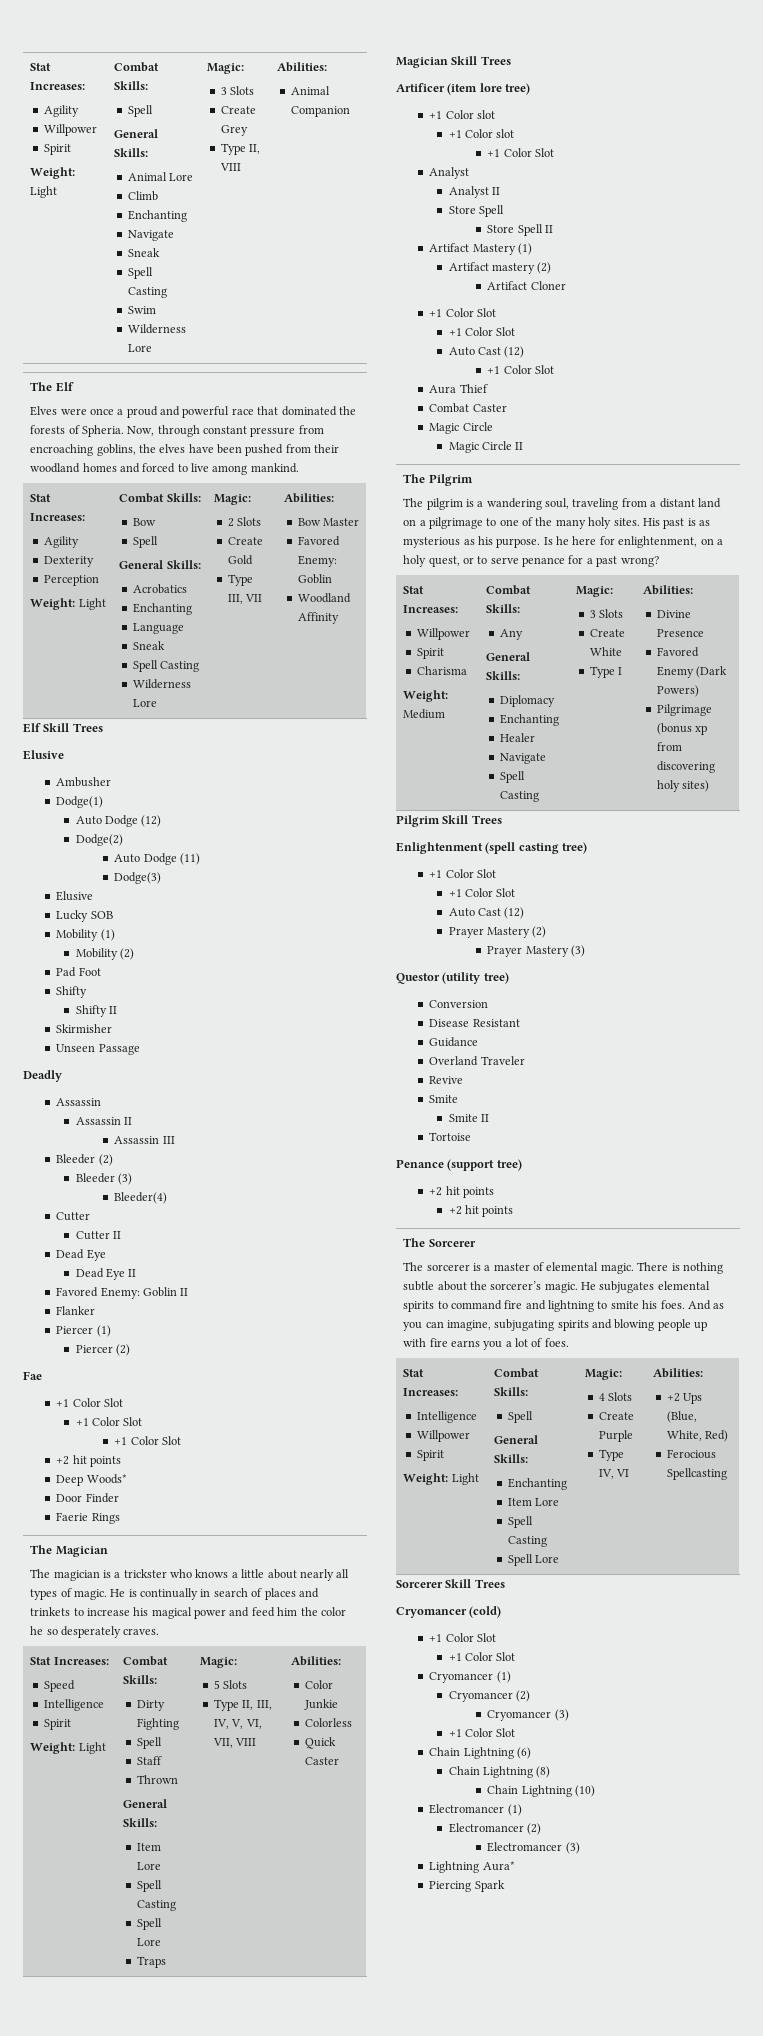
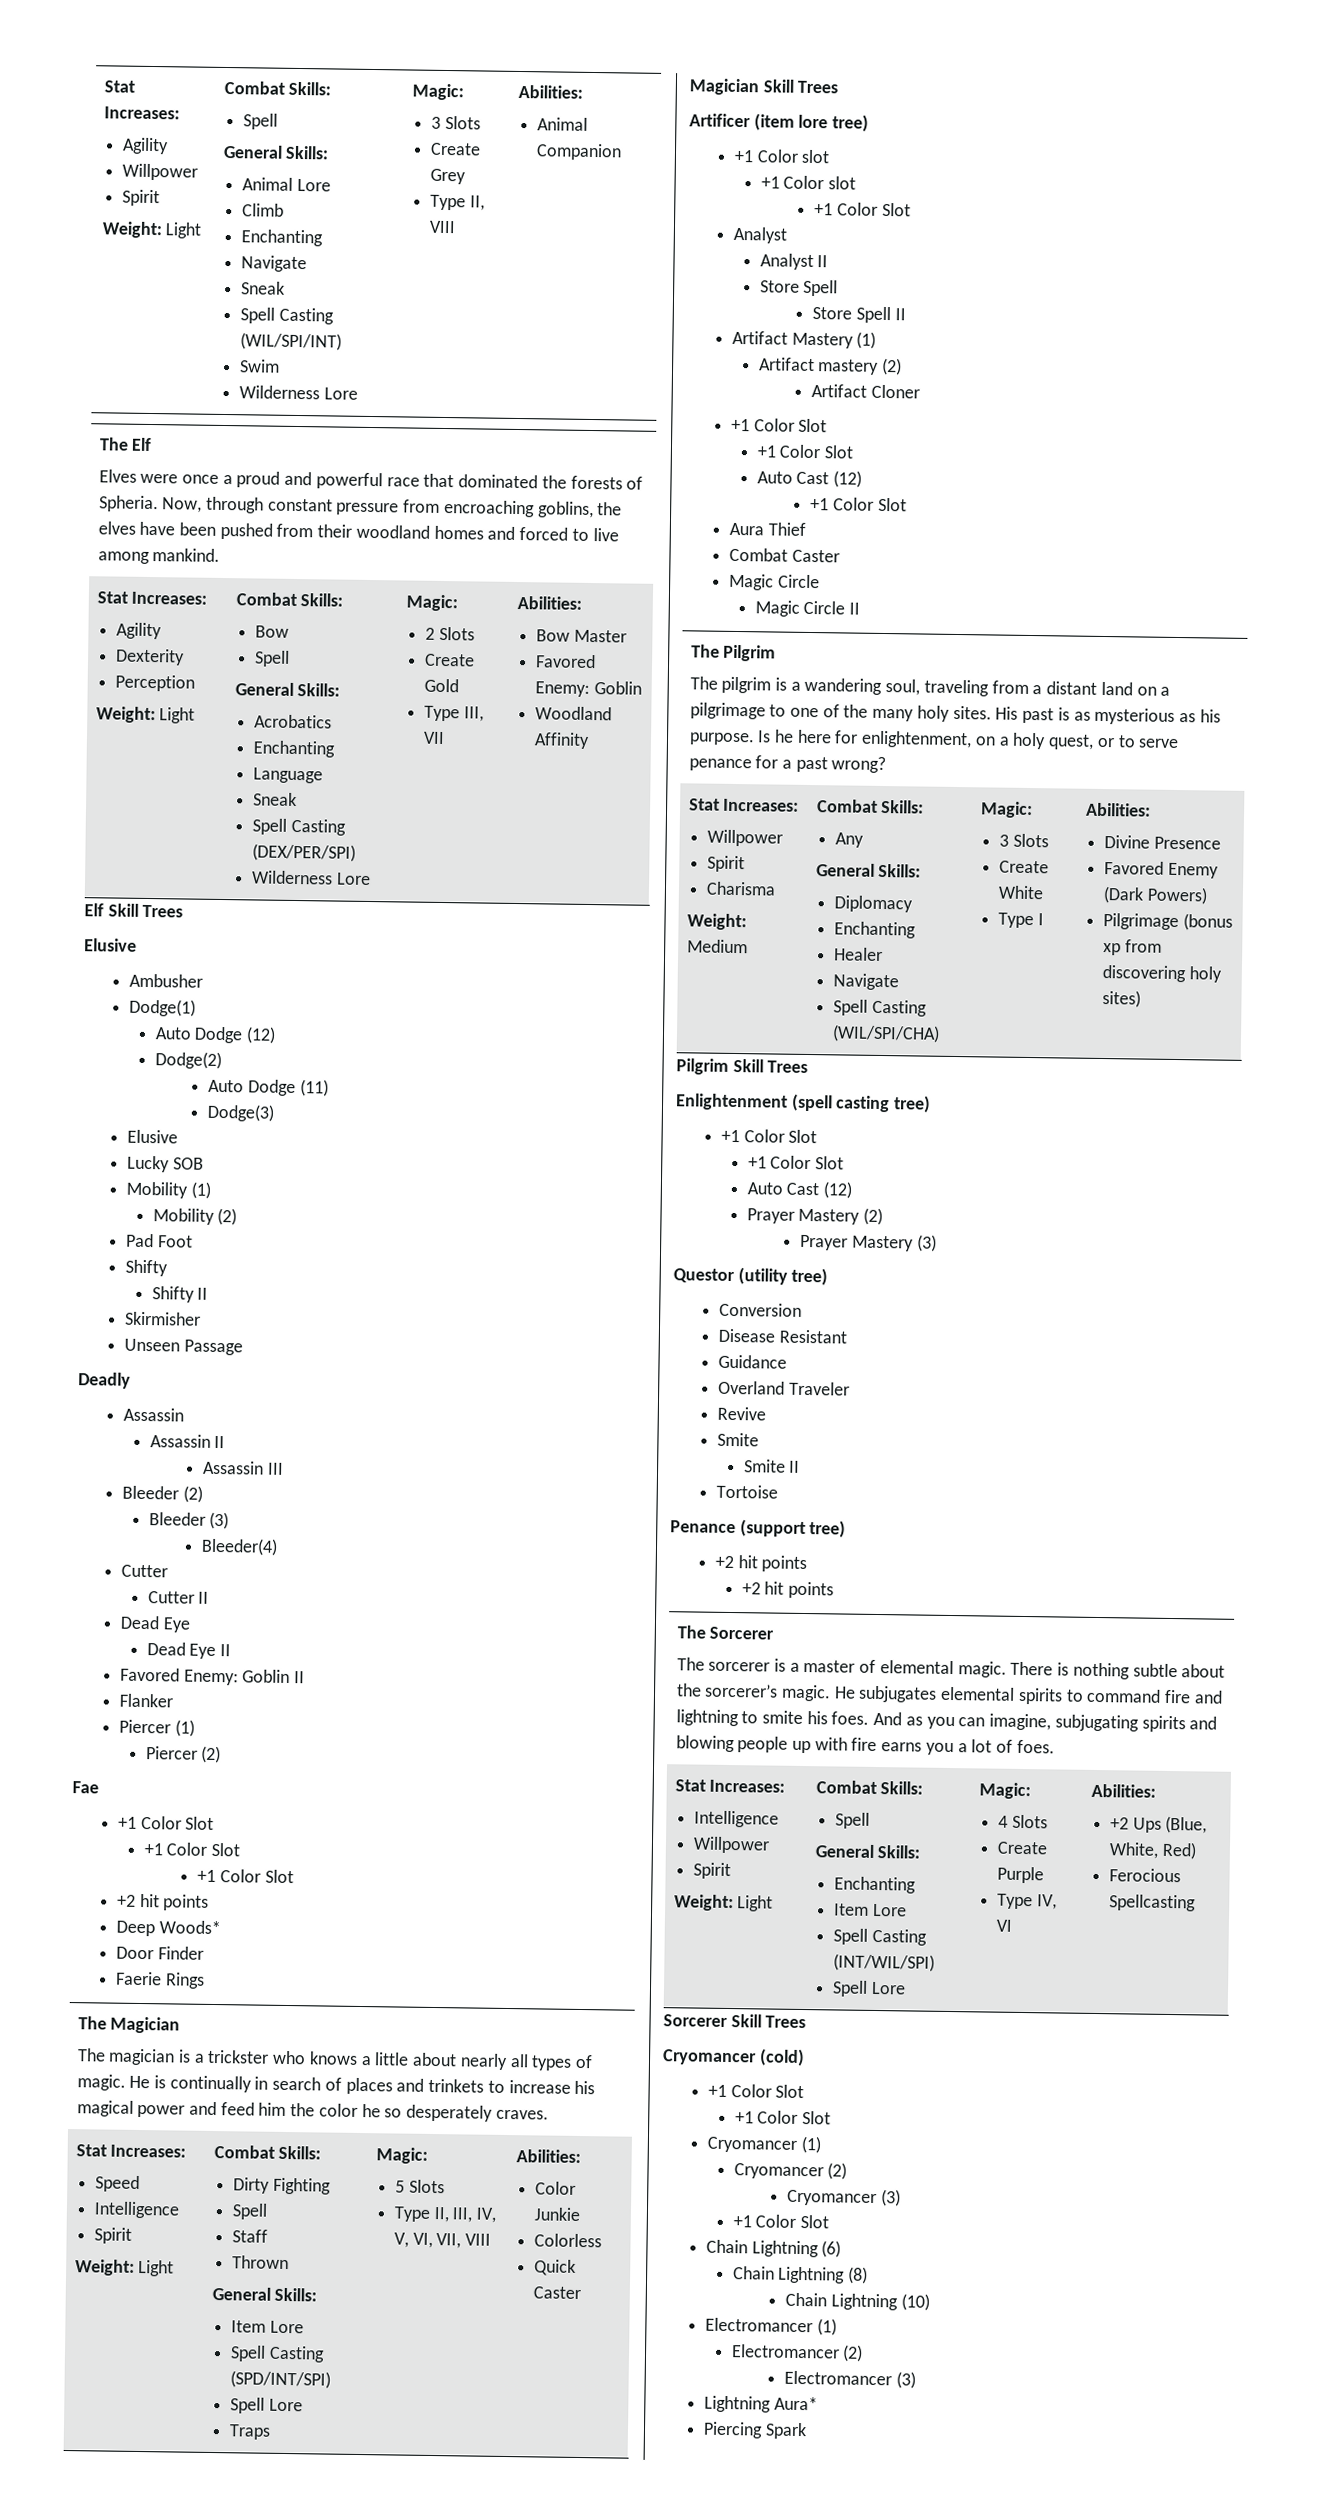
(167, 292) none -> [239,332,342,351] (WIL/SPI/INT)
(200, 666) none -> [251,843,356,862] (DEX/PER/SPI)
(176, 1905) none -> [229,2370,331,2389] (SPD/INT/SPI)
(539, 796) none -> [831,1024,940,1043] (WIL/SPI/CHA)
(547, 1541) none -> [832,1953,935,1972] (INT/WIL/SPI)

